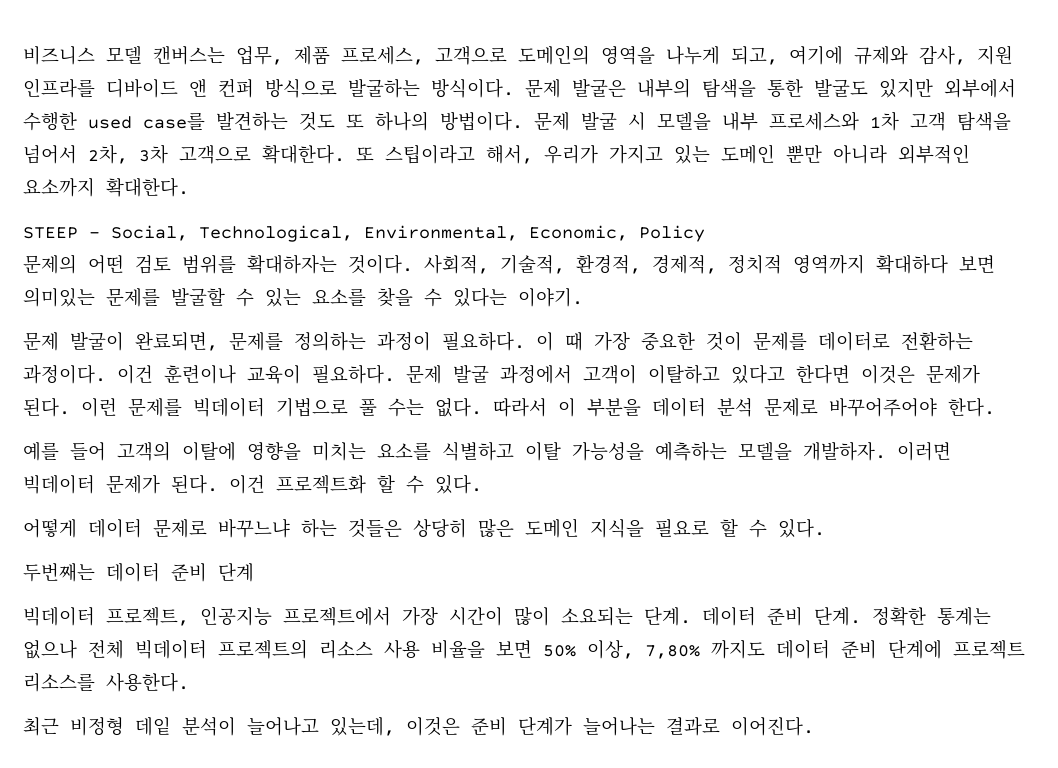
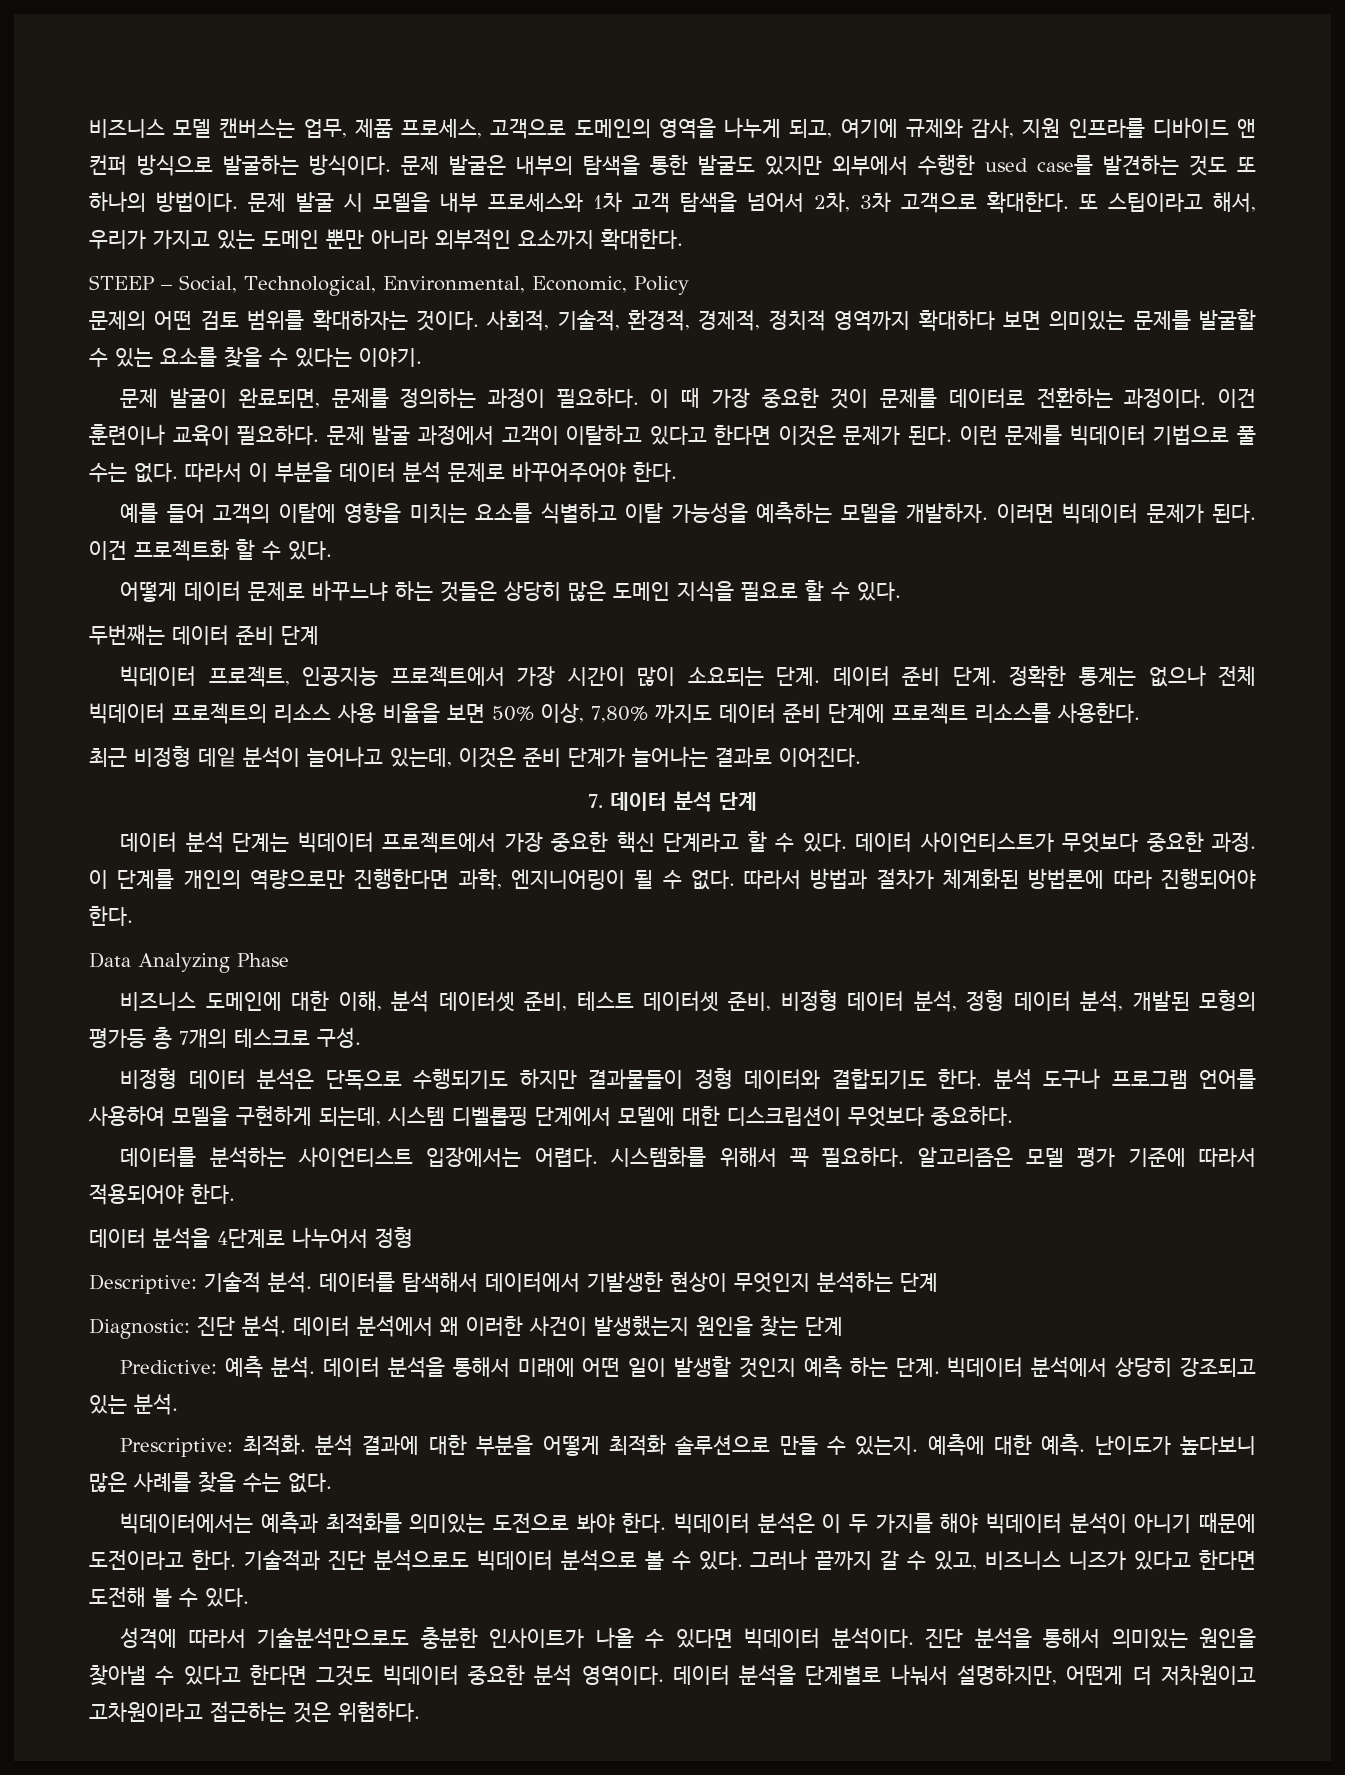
(814, 726) none -> [588,791,757,812] [120,831,1256,853] [89,868,1256,890] [89,906,133,926] [89,952,289,973] [120,990,1257,1012] [89,1027,361,1049] [120,1068,1256,1090] [88,1106,1013,1127] [120,1146,1256,1168] [89,1184,235,1205] [89,1227,413,1249] [89,1271,938,1294] [89,1315,843,1339] [120,1356,1256,1378] [89,1394,178,1415] [120,1434,1256,1457] [89,1472,332,1493] [120,1512,1256,1534] [89,1549,1256,1571] [89,1587,249,1607] [120,1627,1256,1649] [89,1664,1256,1686] [89,1701,420,1723] // 7. 데이터 분석 단계 // 데이터 분석 단계는 빅데이터 프로젝트에서 가장 중요한 핵신 단계라고 할 수 있다. 데이터 사이언티스트가 무엇보다 중요한 과정. 이 단계를 개인의 역량으로만 진행한다면 과학, 엔지니어링이 될 수 없다. 따라서 방법과 절차가 체계화된 방법론에 따라 진행되어야 한다. // Data Analyzing Phase // 비즈니스 도메인에 대한 이해, 분석 데이터셋 준비, 테스트 데이터셋 준비, 비정형 데이터 분석, 정형 데이터 분석, 개발된 모형의 평가등 총 7개의 테스크로 구성. // 비정형 데이터 분석은 단독으로 수행되기도 하지만 결과물들이 정형 데이터와 결합되기도 한다. 분석 도구나 프로그램 언어를 사용하여 모델을 구현하게 되는데, 시스템 디벨롭핑 단계에서 모델에 대한 디스크립션이 무엇보다 중요하다. // 데이터를 분석하는 사이언티스트 입장에서는 어렵다. 시스템화를 위해서 꼭 필요하다. 알고리즘은 모델 평가 기준에 따라서 적용되어야 한다. // 데이터 분석을 4단계로 나누어서 정형 // Descriptive: 기술적 분석. 데이터를 탐색해서 데이터에서 기발생한 현상이 무엇인지 분석하는 단계 // Diagnostic: 진단 분석. 데이터 분석에서 왜 이러한 사건이 발생했는지 원인을 찾는 단계 // Predictive: 예측 분석. 데이터 분석을 통해서 미래에 어떤 일이 발생할 것인지 예측 하는 단계. 빅데이터 분석에서 상당히 강조되고 있는 분석. // Prescriptive: 최적화. 분석 결과에 대한 부분을 어떻게 최적화 솔루션으로 만들 수 있는지. 예측에 대한 예측. 난이도가 높다보니 많은 사례를 찾을 수는 없다. // 빅데이터에서는 예측과 최적화를 의미있는 도전으로 봐야 한다. 빅데이터 분석은 이 두 가지를 해야 빅데이터 분석이 아니기 때문에 도전이라고 한다. 기술적과 진단 분석으로도 빅데이터 분석으로 볼 수 있다. 그러나 끝까지 갈 수 있고, 비즈니스 니즈가 있다고 한다면 도전해 볼 수 있다. // 성격에 따라서 기술분석만으로도 충분한 인사이트가 나올 수 있다면 빅데이터 분석이다. 진단 분석을 통해서 의미있는 원인을 찾아낼 수 있다고 한다면 그것도 빅데이터 중요한 분석 영역이다. 데이터 분석을 단계별로 나눠서 설명하지만, 어떤게 더 저차원이고 고차원이라고 접근하는 것은 위험하다.

